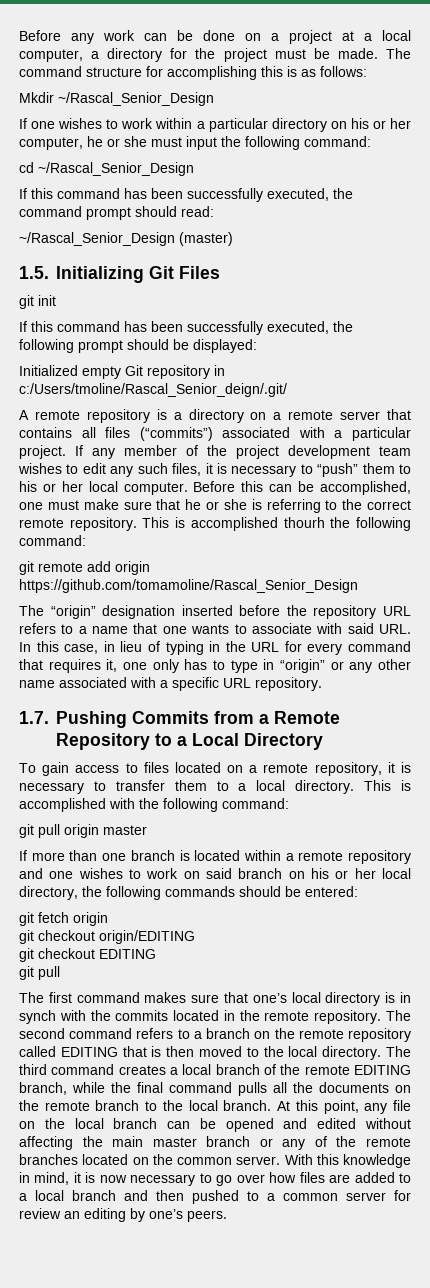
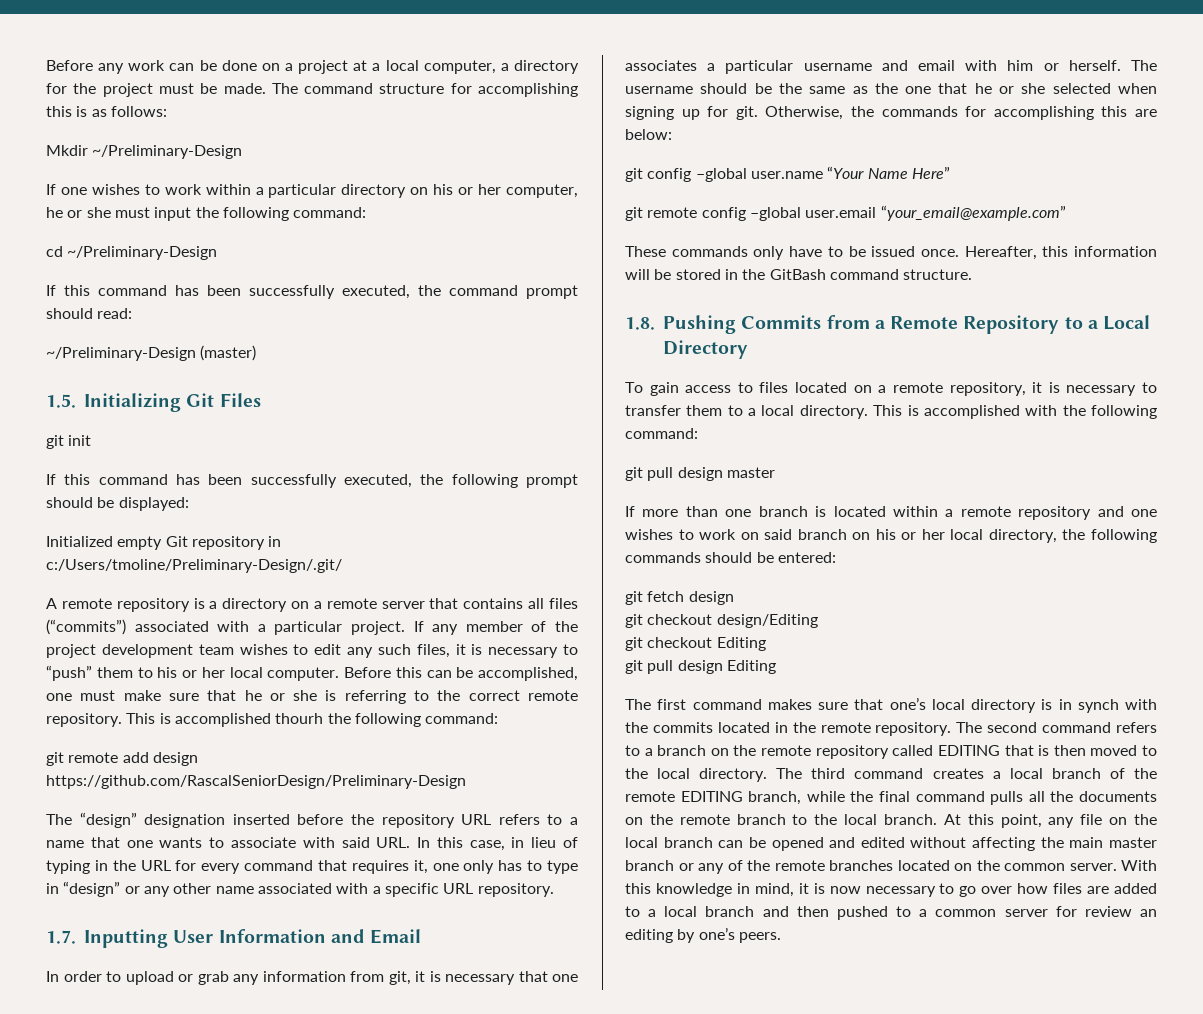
[58,92,214,106] ~/Rascal_Senior_Design -> [92,145,243,159] ~/Preliminary-Design
[38,162,194,176] ~/Rascal_Senior_Design -> [67,246,218,260] ~/Preliminary-Design
[19,232,175,246] ~/Rascal_Senior_Design -> [46,347,196,361] ~/Preliminary-Design
[19,383,287,397] c:/Users/tmoline/Rascal_Senior_deign/.git/ -> [46,559,342,573] c:/Users/tmoline/Preliminary-Design/.git/
[115,561,150,575] [19,579,358,593] [19,605,96,619] origin https://github.com/tomamoline/Rascal_Senior_Design // The “origin” -> [152,752,198,766] [46,775,466,789] [46,812,137,828] design https://github.com/RascalSeniorDesign/Preliminary-Design // The “design”
[279,659,325,673] “origin” -> [63,881,121,897] “design”
(49, 717) none -> [84,929,422,948] [46,971,578,985] [625,60,1157,74] [625,83,1157,94] [625,106,1157,120] [625,129,672,140] [625,166,950,182] [625,205,1066,221] [625,246,1157,260] [625,269,973,280] [625,317,655,330] Inputting User Information and Email // In order to upload or grab any information from git, it is necessary that one associates a particular username and email with him or herself. The username should be the same as the one that he or she selected when signing up for git. Otherwise, the commands for accomplishing this are below: // git config –global user.name “Your Name Here” // git remote config –global user.email “your_email@example.com” // These commands only have to be issued once. Hereafter, this information will be stored in the GitBash command structure. // 1.8.
[64,824,99,838] origin -> [677,467,723,481] design
[73,912,108,926] [19,930,195,944] [19,948,156,962] [19,966,60,980] origin // git checkout origin/EDITING // git checkout EDITING // git pull -> [688,591,734,605] [625,614,818,628] [625,637,766,651] [625,660,776,674] design // git checkout design/Editing // git checkout Editing // git pull design Editing

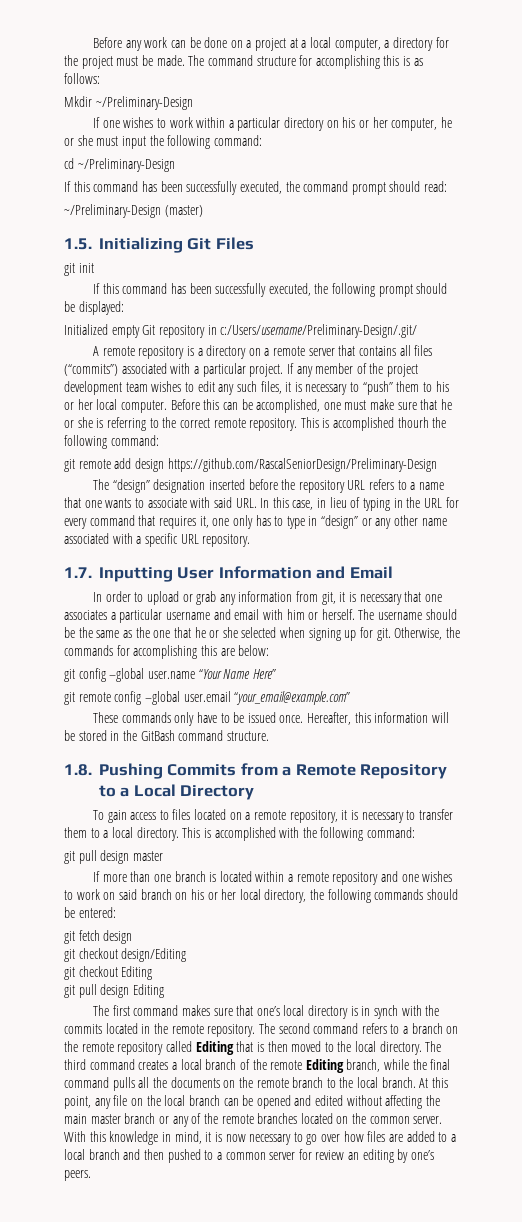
[46,559,342,573] c:/Users/tmoline/Preliminary-Design/.git/ -> [220,324,418,338] c:/Users/username/Preliminary-Design/.git/
[937,745,1000,756] EDITING -> [195,1041,234,1055] Editing
[680,791,743,802] EDITING -> [305,1059,344,1073] Editing

